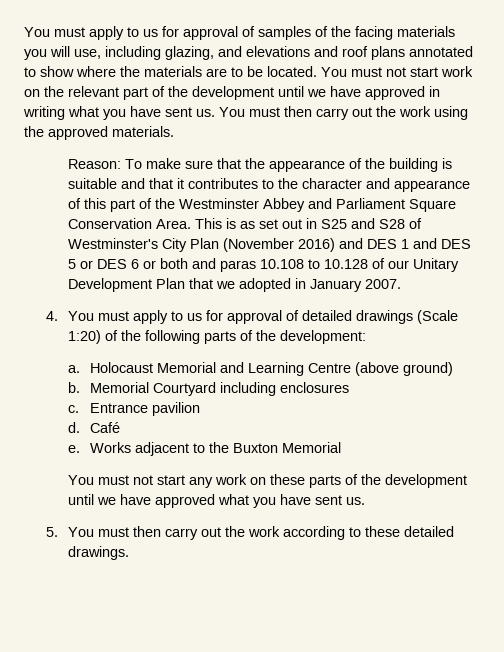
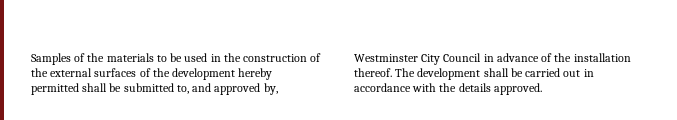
[24,26,455,40] [24,46,473,60] [24,66,473,77] [24,86,440,100] [23,106,468,120] [24,126,174,140] [67,158,452,172] [67,178,470,192] [67,198,456,212] [67,218,422,229] [67,238,471,252] [67,258,459,272] [67,278,401,292] [45,310,458,324] [67,330,366,344] [67,362,453,376] [67,382,349,396] [67,402,200,416] [67,422,120,433] [67,442,341,456] [67,474,467,488] [67,494,365,508] [45,526,454,540] [67,546,129,560] You must apply to us for approval of samples of the facing materials you will use, including glazing, and elevations and roof plans annotated to show where the materials are to be located. You must not start work on the relevant part of the development until we have approved in writing what you have sent us. You must then carry out the work using the approved materials. // Reason: To make sure that the appearance of the building is suitable and that it contributes to the character and appearance of this part of the Westminster Abbey and Parliament Square Conservation Area. This is as set out in S25 and S28 of Westminster's City Plan (November 2016) and DES 1 and DES 5 or DES 6 or both and paras 10.108 to 10.128 of our Unitary Development Plan that we adopted in January 2007. // 4. You must apply to us for approval of detailed drawings (Scale 1:20) of the following parts of the development: // a. Holocaust Memorial and Learning Centre (above ground) // b. Memorial Courtyard including enclosures // c. Entrance pavilion // d. Café // e. Works adjacent to the Buxton Memorial // You must not start any work on these parts of the development until we have approved what you have sent us. // 5. You must then carry out the work according to these detailed drawings. -> [31,53,322,65] [31,68,273,80] [31,83,278,95] [354,53,631,65] [354,68,594,80] [354,83,542,95] Samples of the materials to be used in the construction of the external surfaces of the development hereby permitted shall be submitted to, and approved by, Westminster City Council in advance of the installation thereof. The development shall be carried out in accordance with the details approved.

